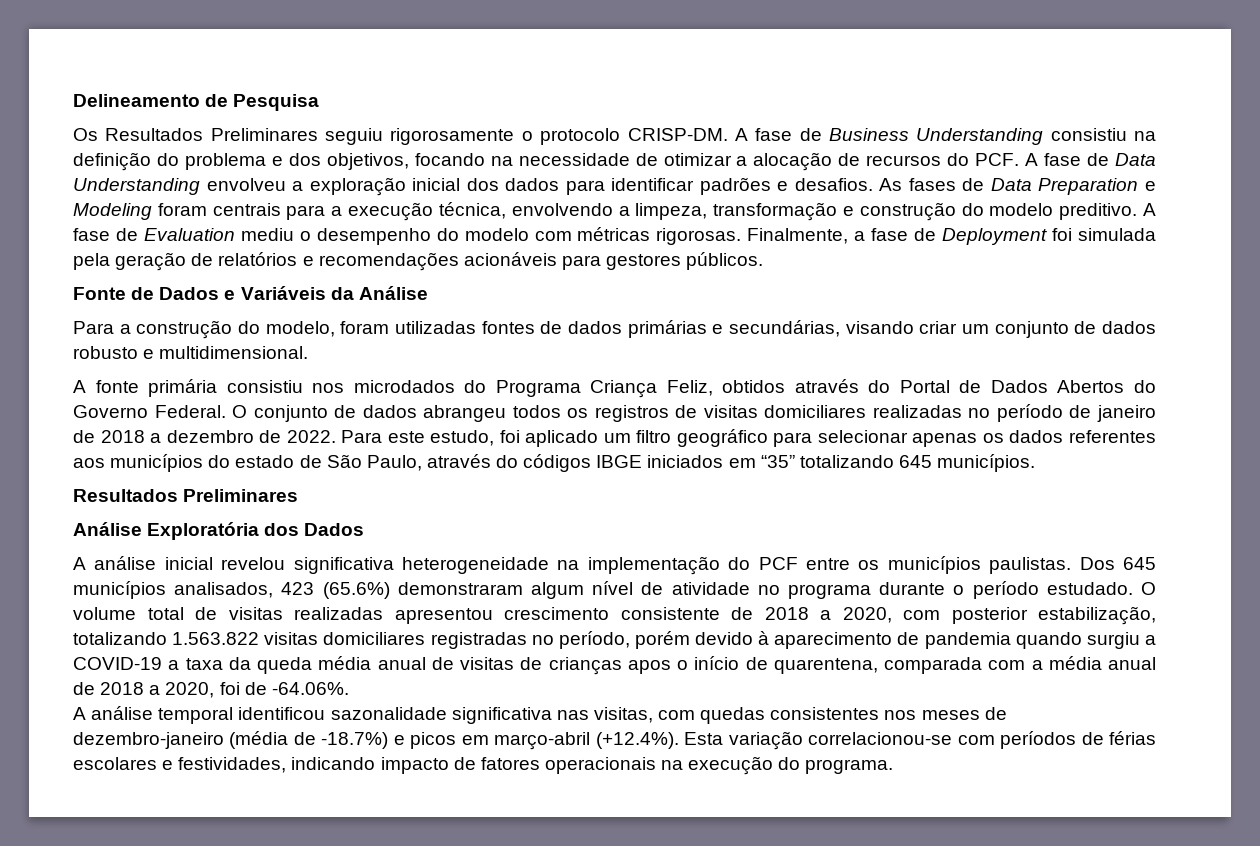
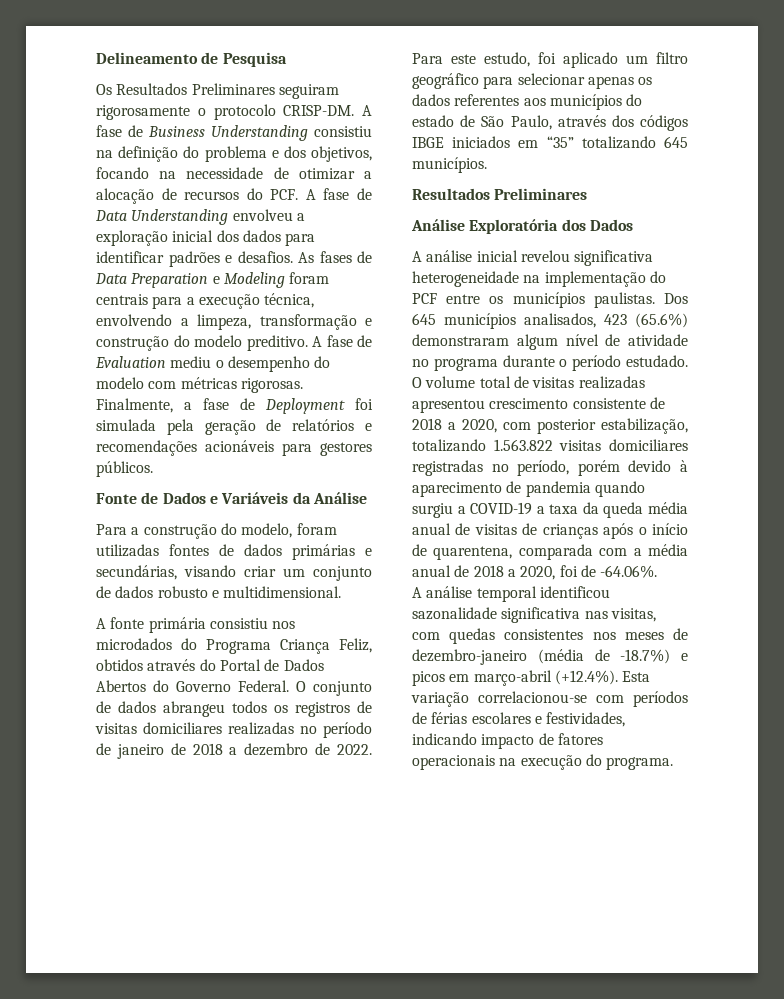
[325,128,384,145] seguiu -> [278,84,339,99] seguiram
[496,455,519,468] do -> [611,115,634,127] dos
[627,660,671,674] apos -> [603,523,634,539] após

